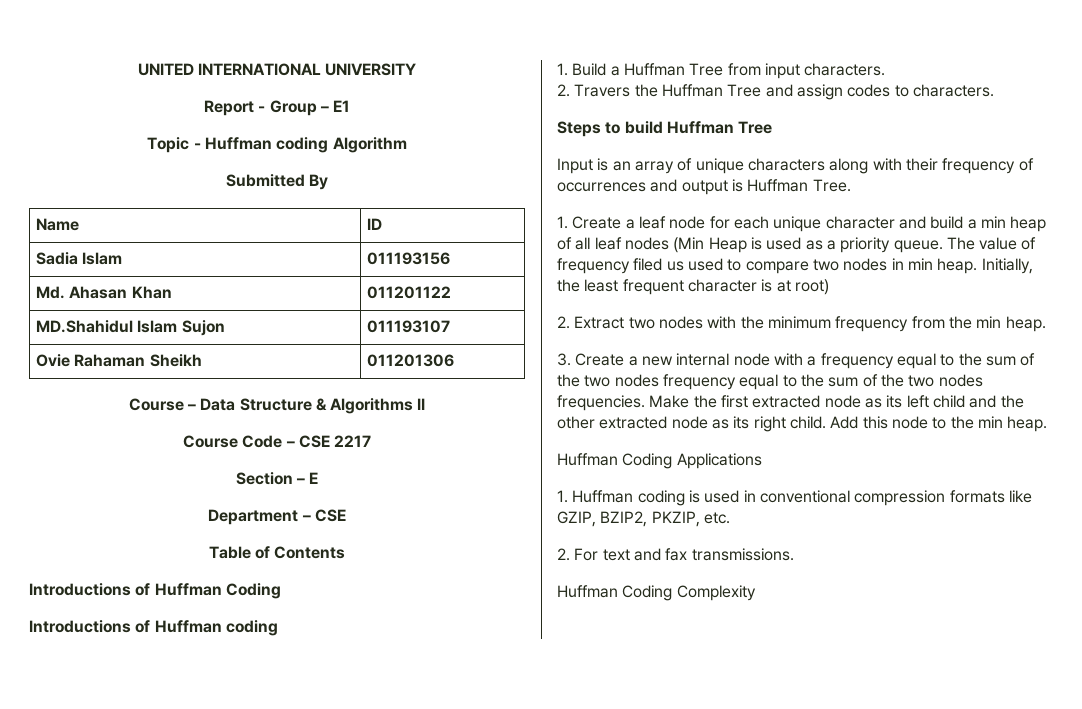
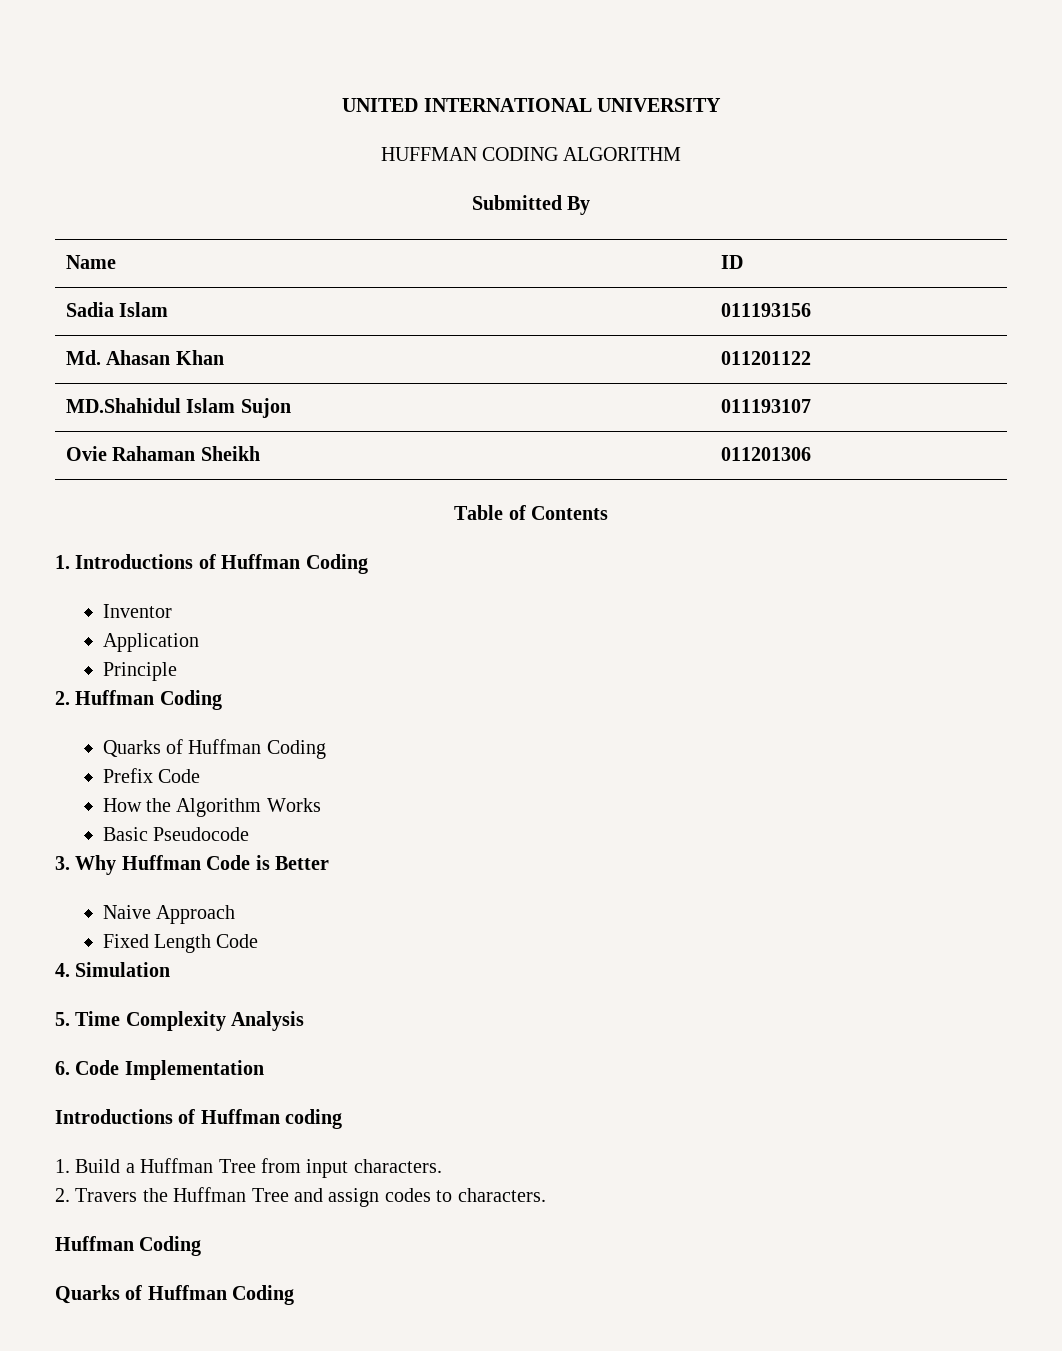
[203,100,351,116] [147,137,407,153] Report - Group – E1 // Topic - Huffman coding Algorithm -> [380,147,682,161] HUFFMAN CODING ALGORITHM
[128,398,426,414] [182,435,372,448] [235,472,319,485] [208,509,346,525] // Course – Data Structure & Algorithms II // Course Code – CSE 2217 // Section – E // Department – CSE -> (811, 454) none
(346, 552) none -> [55,555,70,569] 1.
(281, 591) none -> [102,604,172,618] [102,633,199,652] [102,662,177,681] [55,690,222,710] [102,739,326,759] [102,768,201,783] [102,798,321,817] [102,827,250,841] [55,855,329,875] [102,905,236,924] [102,934,259,953] [55,962,171,977] [55,1011,305,1031] [55,1060,264,1080] // Inventor // Application // Principle // 2. Huffman Coding // Quarks of Huffman Coding // Prefix Code // How the Algorithm Works // Basic Pseudocode // 3. Why Huffman Code is Better // Naive Approach // Fixed Length Code // 4. Simulation // 5. Time Complexity Analysis // 6. Code Implementation
[557,121,773,137] [557,158,1034,174] [557,179,851,195] [557,216,1047,232] [557,237,1037,253] [557,258,1033,274] [557,279,829,295] [557,316,1046,332] [557,353,1036,369] [557,374,983,390] [557,395,1024,411] [557,416,1048,432] [557,453,762,469] [557,490,1032,506] [557,511,730,527] [557,548,794,561] [557,585,756,601] Steps to build Huffman Tree // Input is an array of unique characters along with their frequency of occurrences and output is Huffman Tree. // 1. Create a leaf node for each unique character and build a min heap of all leaf nodes (Min Heap is used as a priority queue. The value of frequency filed us used to compare two nodes in min heap. Initially, the least frequent character is at root) // 2. Extract two nodes with the minimum frequency from the min heap. // 3. Create a new internal node with a frequency equal to the sum of the two nodes frequency equal to the sum of the two nodes frequencies. Make the first extracted node as its left child and the other extracted node as its right child. Add this node to the min heap. // Huffman Coding Applications // 1. Huffman coding is used in conventional compression formats like GZIP, BZIP2, PKZIP, etc. // 2. For text and fax transmissions. // Huffman Coding Complexity -> [55,1236,202,1256] [55,1285,295,1305] Huffman Coding // Quarks of Huffman Coding

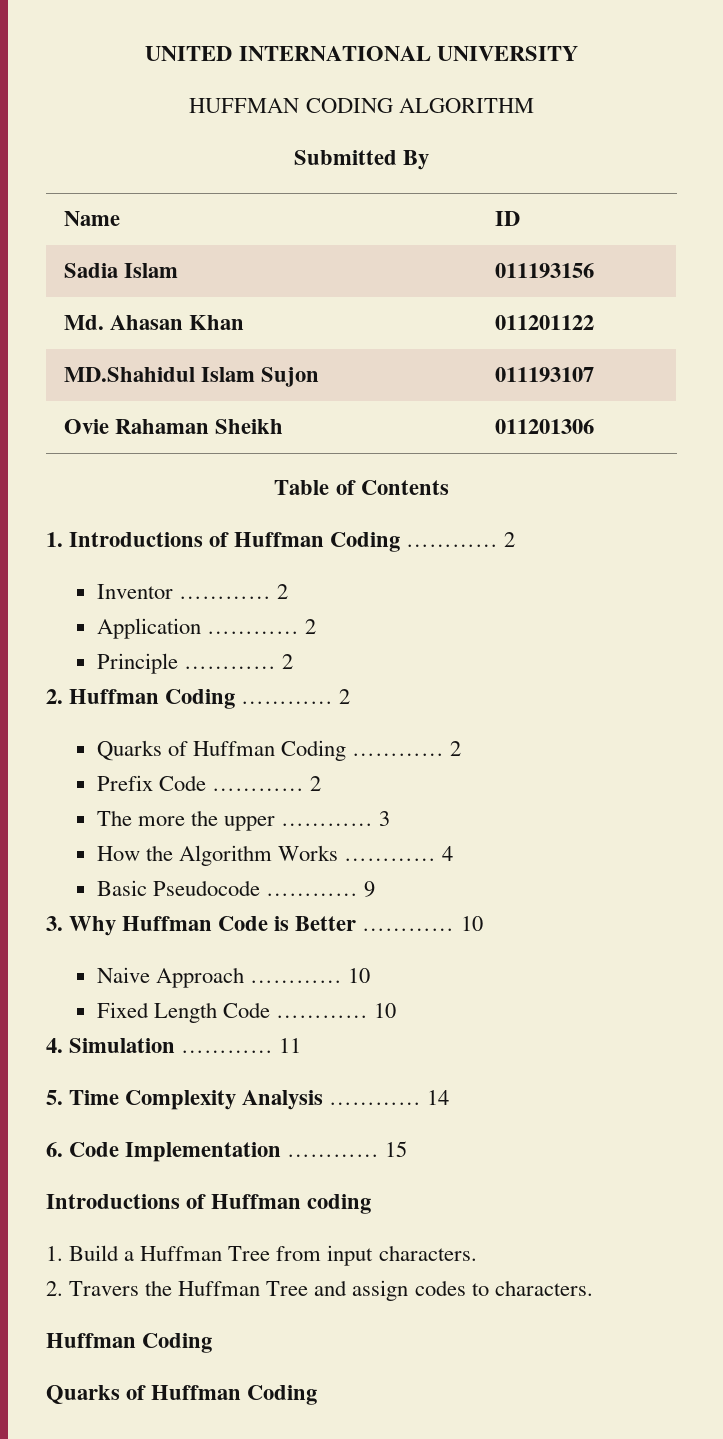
(368, 564) none -> [406,532,516,547] ………… 2
(172, 611) none -> [178,584,288,599] ………… 2
(199, 642) none -> [206,619,316,634] ………… 2
(177, 671) none -> [183,654,293,669] ………… 2
[102,739,326,759] // Quarks of Huffman Coding -> [241,689,351,704] [96,740,462,761] ………… 2 // Quarks of Huffman Coding ………… 2
(201, 776) none -> [211,776,322,791] [96,810,391,831] ………… 2 // The more the upper ………… 3
(321, 805) none -> [344,846,454,861] ………… 4
(250, 834) none -> [265,881,376,897] ………… 9
(329, 863) none -> [362,916,483,931] ………… 10
(236, 914) none -> [249,968,371,983] ………… 10
(259, 941) none -> [276,1003,397,1018] ………… 10
(171, 969) none -> [181,1038,302,1053] ………… 11
(305, 1021) none -> [329,1090,450,1105] ………… 14
(264, 1070) none -> [287,1141,408,1157] ………… 15

